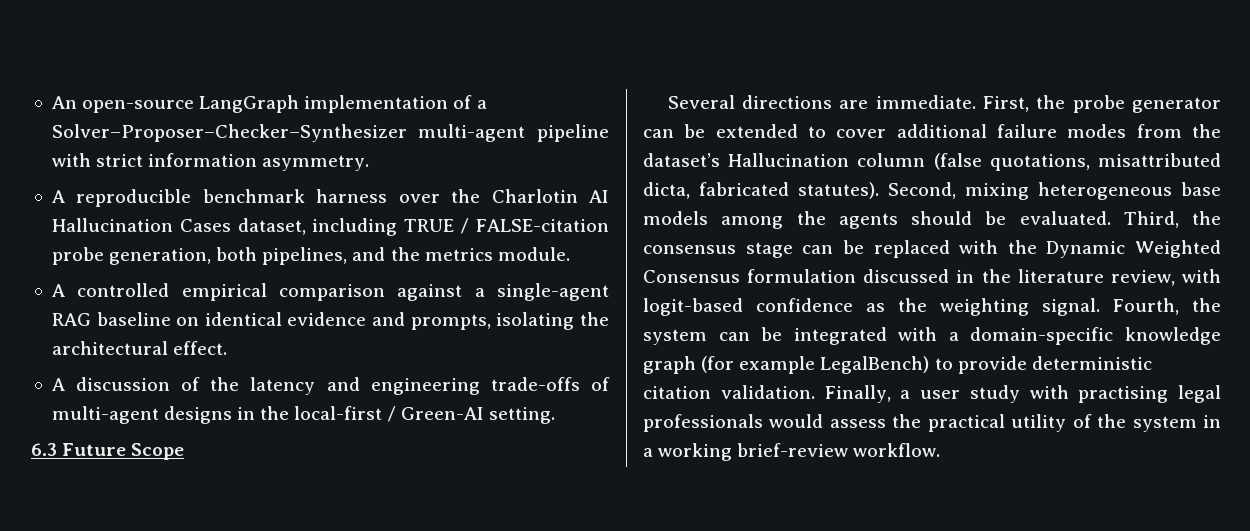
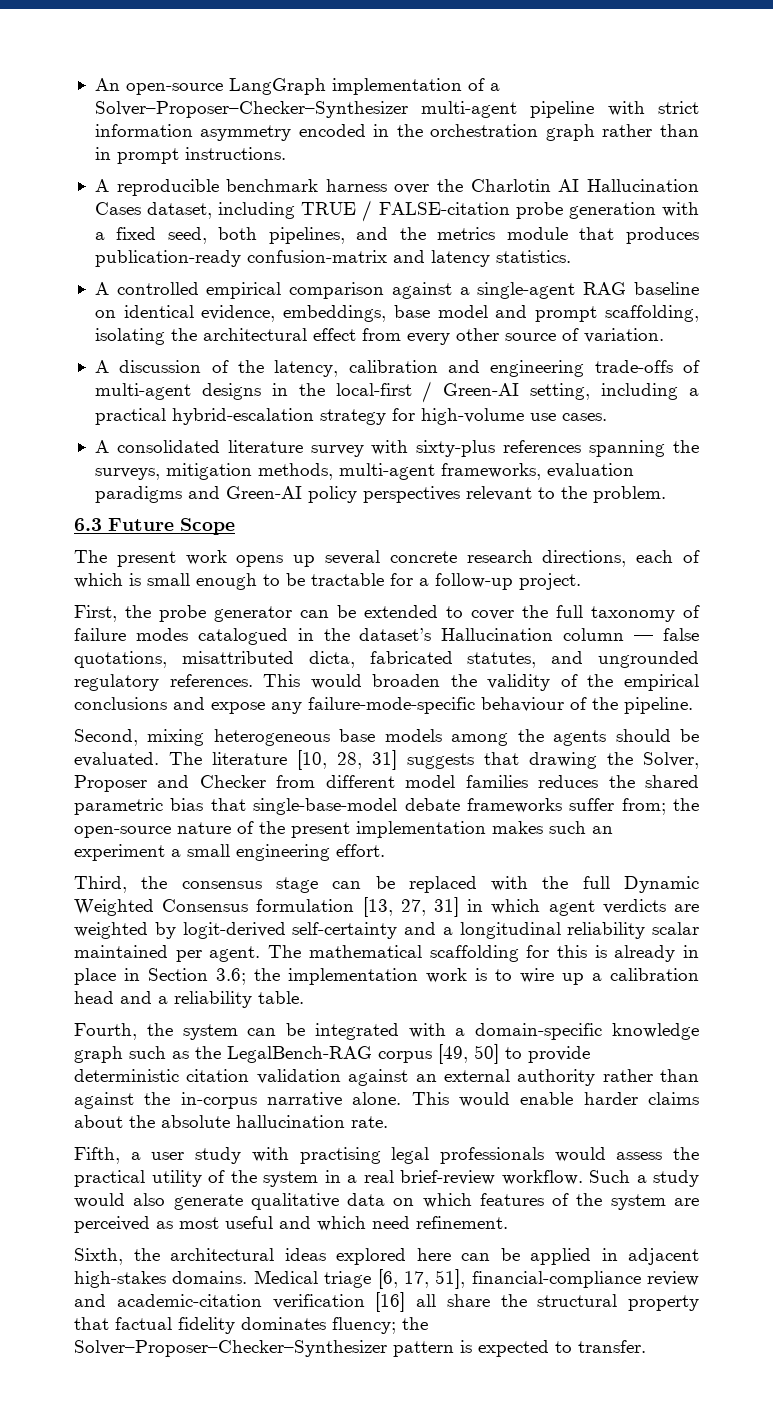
[262,155,370,171] asymmetry. -> [200,124,699,141] [94,147,286,164] asymmetry encoded in the orchestration graph rather than in prompt instructions.
[109,248,212,265] generation, -> [568,202,699,219] [94,227,207,244] generation with a fixed seed,
[497,247,570,261] module. -> [506,227,699,244] [94,250,571,267] module that produces publication-ready confusion-matrix and latency statistics.
[287,312,609,330] [51,341,228,355] evidence and prompts, isolating the architectural effect. -> [201,305,699,322] [94,328,664,345] evidence, embeddings, base model and prompt scaffolding, isolating the architectural effect from every other source of variation.
[250,377,316,395] latency -> [274,360,438,377] latency, calibration
[488,407,555,424] [31,443,185,460] [667,95,976,109] setting. // 6.3 Future Scope // Several directions are immediate. -> [530,383,699,400] [94,408,607,425] [94,440,699,457] [94,463,634,480] [94,486,666,503] [74,518,235,535] [74,550,700,567] [74,573,581,590] setting, including a practical hybrid-escalation strategy for high-volume use cases. // A consolidated literature survey with sixty-plus references spanning the surveys, mitigation methods, multi-agent frameworks, evaluation paradigms and Green-AI policy perspectives relevant to the problem. // 6.3 Future Scope // The present work opens up several concrete research directions, each of which is small enough to be tractable for a follow-up project. //
[896,124,1182,138] additional failure modes from -> [522,605,700,622] [74,628,314,645] the full taxonomy of failure modes catalogued in
[933,153,982,170] (false -> [634,628,700,641] — false
[798,182,879,199] statutes). -> [467,651,699,668] [74,674,699,691] [74,697,693,714] statutes, and ungrounded regulatory references. This would broaden the validity of the empirical conclusions and expose any failure-mode-specific behaviour of the pipeline. //
(1111, 218) none -> [169,750,699,770] [74,775,700,792] [74,798,699,815] [74,821,613,838] [74,844,385,861] The literature [10, 28, 31] suggests that drawing the Solver, Proposer and Checker from different model families reduces the shared parametric bias that single-base-model debate frameworks suffer from; the open-source nature of the present implementation makes such an experiment a small engineering effort. //
(1037, 247) none -> [582,876,610,889] full
[863,269,1221,286] [643,298,1100,316] discussed in the literature review, with logit-based confidence as the weighting signal. -> [362,897,699,917] [74,922,699,939] [74,945,699,962] [74,968,699,985] [74,991,304,1008] [13, 27, 31] in which agent verdicts are weighted by logit-derived self-certainty and a longitudinal reliability scalar maintained per agent. The mathematical scaffolding for this is already in place in Section 3.6; the implementation work is to wire up a calibration head and a reliability table. //
[701,356,1152,374] [643,385,891,403] (for example LegalBench) to provide deterministic citation validation. Finally, -> [129,1044,590,1064] [74,1069,699,1086] [74,1092,699,1109] [74,1115,388,1128] [74,1147,120,1164] such as the LegalBench-RAG corpus [49, 50] to provide deterministic citation validation against an external authority rather than against the in-corpus narrative alone. This would enable harder claims about the absolute hallucination rate. // Fifth,
[658,443,733,461] working -> [363,1170,394,1183] real
(941, 450) none -> [589,1170,699,1187] [74,1193,699,1210] [74,1216,508,1233] [74,1248,699,1265] [74,1269,699,1289] [74,1292,699,1312] [74,1317,428,1334] [74,1340,646,1357] Such a study would also generate qualitative data on which features of the system are perceived as most useful and which need refinement. // Sixth, the architectural ideas explored here can be applied in adjacent high-stakes domains. Medical triage [6, 17, 51], financial-compliance review and academic-citation verification [16] all share the structural property that factual fidelity dominates fluency; the Solver–Proposer–Checker–Synthesizer pattern is expected to transfer.

